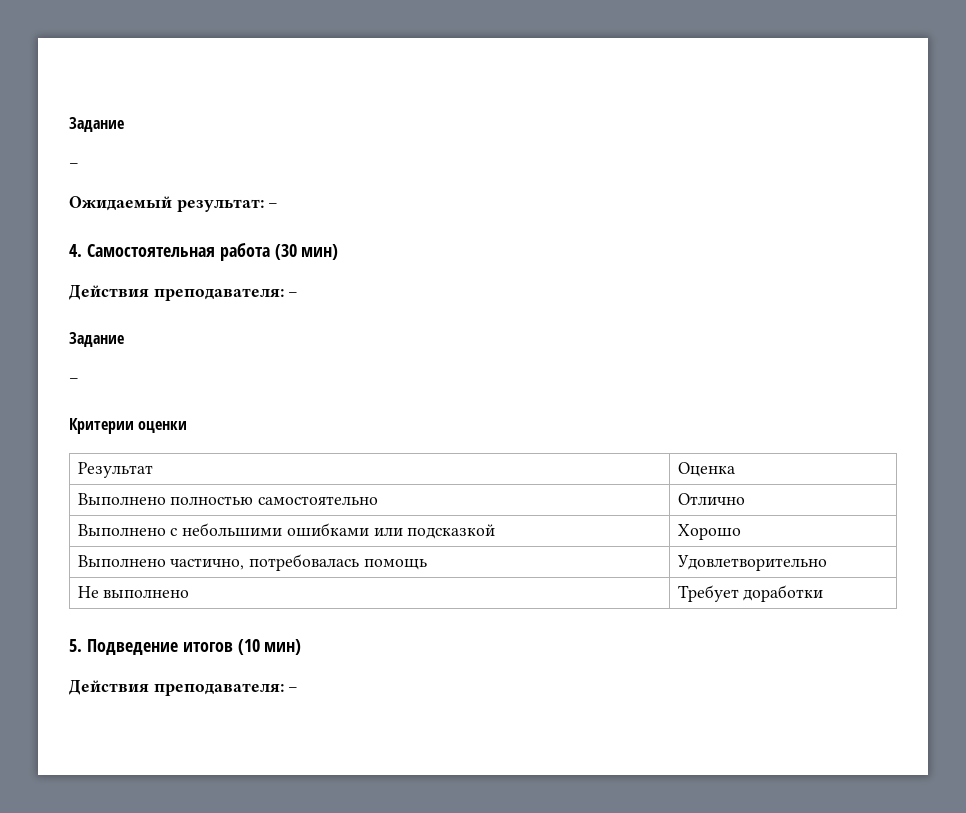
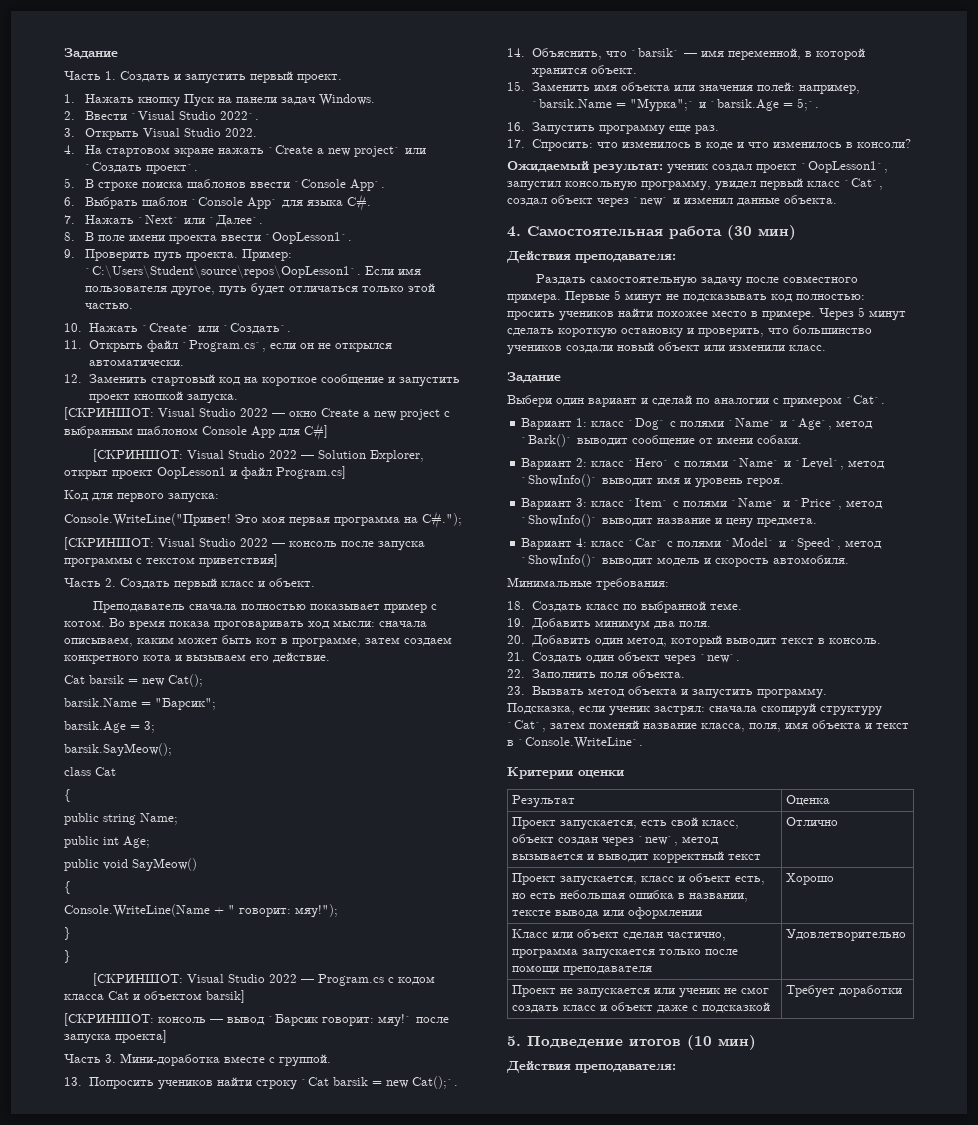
[69,117,124,132] [69,163,79,168] [69,196,279,212] Задание // – // Ожидаемый результат: – -> [64,48,118,59] [64,71,342,84] [64,94,376,107] [64,111,260,120] [64,128,258,140] [64,145,427,157] [85,162,199,174] [64,178,386,191] [64,194,372,211] [64,215,264,227] [64,232,353,244] [64,249,293,262] [85,265,422,279] [85,283,436,296] [85,303,134,309] [64,323,291,334] [64,340,392,352] [88,359,184,366] [64,374,460,387] [88,391,238,404] [64,407,450,420] [64,423,328,440] [93,449,425,462] [64,466,346,479] [64,490,219,503] [64,511,462,528] [64,537,425,551] [64,554,278,567] [64,578,315,590] [93,601,438,613] [64,618,427,630] [64,635,452,647] [64,652,330,664] [64,674,203,687] [64,698,216,710] [64,721,155,733] [64,743,172,756] [64,767,116,776] [64,789,71,802] [64,813,178,825] [64,836,150,848] [64,858,197,871] [64,881,71,894] [64,904,338,918] [64,927,71,940] [64,950,71,963] [93,973,436,986] [64,990,245,1003] [64,1013,449,1027] [64,1030,167,1044] [64,1053,331,1067] [64,1076,458,1090] [507,48,865,60] [531,65,637,77] [507,81,860,94] [531,98,819,112] [507,122,719,135] [507,139,911,151] [507,161,888,174] [507,178,883,191] [507,195,837,207] Задание // Часть 1. Создать и запустить первый проект. // 1. Нажать кнопку Пуск на панели задач Windows. // 2. Ввести `Visual Studio 2022`. // 3. Открыть Visual Studio 2022. // 4. На стартовом экране нажать `Create a new project` или `Создать проект`. // 5. В строке поиска шаблонов ввести `Console App`. // 6. Выбрать шаблон `Console App` для языка C#. // 7. Нажать `Next` или `Далее`. // 8. В поле имени проекта ввести `OopLesson1`. // 9. Проверить путь проекта. Пример: `C:\Users\Student\source\repos\OopLesson1`. Если имя пользователя другое, путь будет отличаться только этой частью. // 10. Нажать `Create` или `Создать`. // 11. Открыть файл `Program.cs`, если он не открылся автоматически. // 12. Заменить стартовый код на короткое сообщение и запустить проект кнопкой запуска. // [СКРИНШОТ: Visual Studio 2022 — окно Create a new project с выбранным шаблоном Console App для C#] // [СКРИНШОТ: Visual Studio 2022 — Solution Explorer, открыт проект OopLesson1 и файл Program.cs] // Код для первого запуска: // Console.WriteLine("Привет! Это моя первая программа на C#."); // [СКРИНШОТ: Visual Studio 2022 — консоль после запуска программы с текстом приветствия] // Часть 2. Создать первый класс и объект. // Преподаватель сначала полностью показывает пример с котом. Во время показа проговаривать ход мысли: сначала описываем, каким может быть кот в программе, затем создаем конкретного кота и вызываем его действие. // Cat barsik = new Cat(); // barsik.Name = "Барсик"; // barsik.Age = 3; // barsik.SayMeow(); // class Cat // { // public string Name; // public int Age; // public void SayMeow() // { // Console.WriteLine(Name + " говорит: мяу!"); // } // } // [СКРИНШОТ: Visual Studio 2022 — Program.cs с кодом класса Cat и объектом barsik] // [СКРИНШОТ: консоль — вывод `Барсик говорит: мяу!` после запуска проекта] // Часть 3. Мини-доработка вместе с группой. // 13. Попросить учеников найти строку `Cat barsik = new Cat();`. // 14. Объяснить, что `barsik` — имя переменной, в которой хранится объект. // 15. Заменить имя объекта или значения полей: например, `barsik.Name = "Мурка";` и `barsik.Age = 5;`. // 16. Запустить программу еще раз. // 17. Спросить: что изменилось в коде и что изменилось в консоли? // Ожидаемый результат: ученик создал проект `OopLesson1`, запустил консольную программу, увидел первый класс `Cat`, создал объект через `new` и изменил данные объекта.
[288,292,299,297] [69,332,124,347] [69,378,79,383] [69,418,188,434] [77,462,153,478] [677,462,735,477] [77,493,379,505] [677,493,745,505] [77,523,496,539] [677,524,741,540] [77,554,427,571] [676,555,827,571] [77,586,190,598] – // Задание // – // Критерии оценки // Результат | Оценка // Выполнено полностью самостоятельно | Отлично // Выполнено с небольшими ошибками или подсказкой | Хорошо // Выполнено частично, потребовалась помощь | Удовлетворительно // Не выполнено -> [536,274,859,287] [507,290,865,304] [507,307,906,321] [507,325,872,338] [507,342,826,355] [507,372,561,383] [507,395,885,407] [521,418,874,430] [521,434,803,447] [521,458,886,470] [521,474,785,488] [521,498,884,510] [521,514,818,528] [521,537,883,550] [521,554,850,567] [507,577,669,590] [507,601,742,613] [507,618,711,631] [507,635,881,647] [507,652,740,664] [507,669,685,678] [507,686,827,699] [507,703,882,716] [507,720,909,732] [507,737,643,749] [507,767,624,779] [512,795,576,808] [786,795,831,806] [512,817,740,830] [512,834,720,846] [512,851,762,863] [786,817,839,826] [512,873,766,886] [512,890,749,902] [512,907,703,919] [786,873,835,885] [512,929,727,941] [512,948,739,959] [512,965,653,975] [786,929,907,941] [512,985,770,998] [512,1002,771,1013] // Раздать самостоятельную задачу после совместного примера. Первые 5 минут не подсказывать код полностью: просить учеников найти похожее место в примере. Через 5 минут сделать короткую остановку и проверить, что большинство учеников создали новый объект или изменили класс. // Задание // Выбери один вариант и сделай по аналогии с примером `Cat`. // Вариант 1: класс `Dog` с полями `Name` и `Age`, метод `Bark()` выводит сообщение от имени собаки. // Вариант 2: класс `Hero` с полями `Name` и `Level`, метод `ShowInfo()` выводит имя и уровень героя. // Вариант 3: класс `Item` с полями `Name` и `Price`, метод `ShowInfo()` выводит название и цену предмета. // Вариант 4: класс `Car` с полями `Model` и `Speed`, метод `ShowInfo()` выводит модель и скорость автомобиля. // Минимальные требования: // 18. Создать класс по выбранной теме. // 19. Добавить минимум два поля. // 20. Добавить один метод, который выводит текст в консоль. // 21. Создать один объект через `new`. // 22. Заполнить поля объекта. // 23. Вызвать метод объекта и запустить программу. // Подсказка, если ученик застрял: сначала скопируй структуру `Cat`, затем поменяй название класса, поля, имя объекта и текст в `Console.WriteLine`. // Критерии оценки // Результат | Оценка // Проект запускается, есть свой класс, объект создан через `new`, метод вызывается и выводит корректный текст | Отлично // Проект запускается, класс и объект есть, но есть небольшая ошибка в названии, тексте вывода или оформлении | Хорошо // Класс или объект сделан частично, программа запускается только после помощи преподавателя | Удовлетворительно // Проект не запускается или ученик не смог создать класс и объект даже с подсказкой
[288,687,299,692] – -> (676, 1068) none

